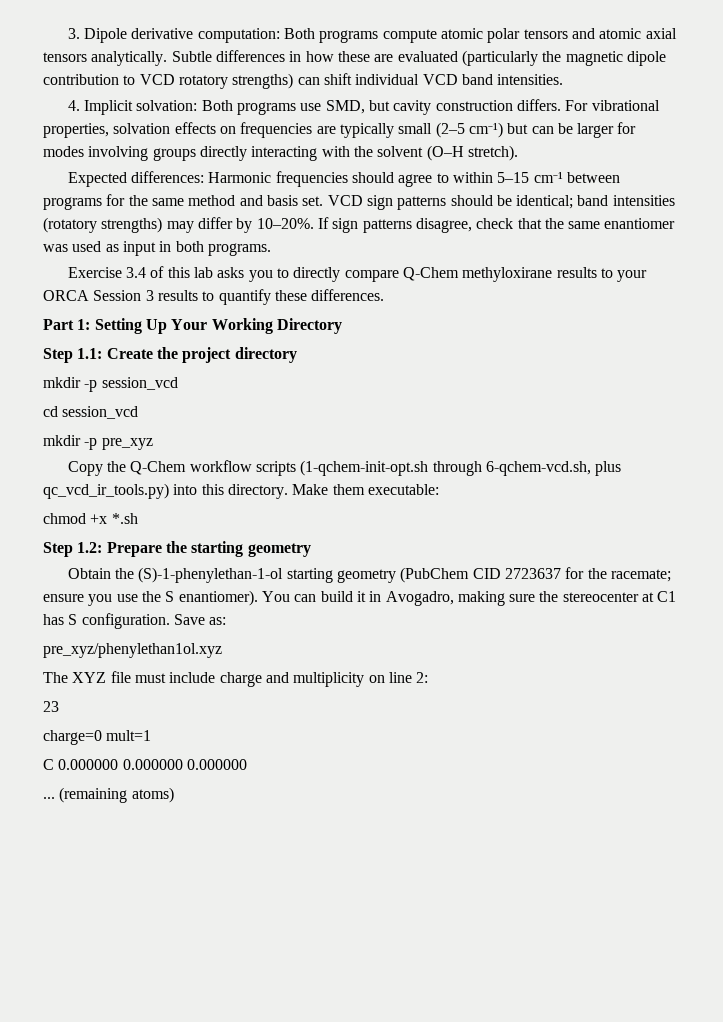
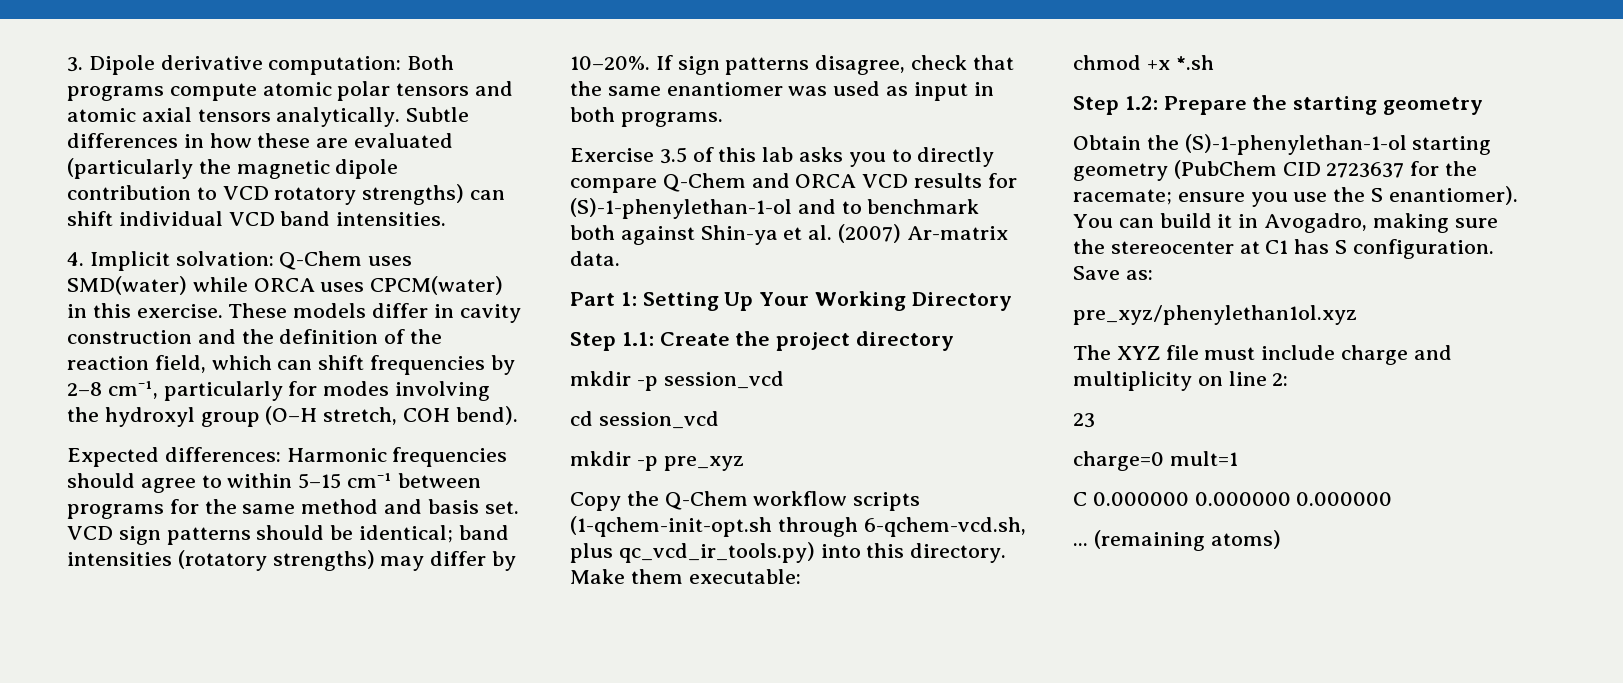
[201,99,660,115] [43,122,637,138] [43,145,518,161] Both programs use SMD, but cavity construction differs. For vibrational properties, solvation effects on frequencies are typically small (2–5 cm⁻¹) but can be larger for modes involving groups directly interacting with the solvent (O–H stretch). -> [279,251,413,270] [67,276,504,295] [67,303,521,323] [67,329,443,344] [67,355,515,375] [67,381,491,401] [67,406,518,427] Q-Chem uses SMD(water) while ORCA uses CPCM(water) in this exercise. These models differ in cavity construction and the definition of the reaction field, which can shift frequencies by 2–8 cm⁻¹, particularly for modes involving the hydroxyl group (O–H stretch, COH bend).
[126,267,147,278] 3.4 -> [659,147,687,164] 3.5
[462,267,648,282] [43,289,385,305] methyloxirane results to your ORCA Session 3 results to quantify these differences. -> [751,173,1017,188] [570,198,980,219] [570,224,1008,245] [570,251,620,266] and ORCA VCD results for (S)-1-phenylethan-1-ol and to benchmark both against Shin-ya et al. (2007) Ar-matrix data.

